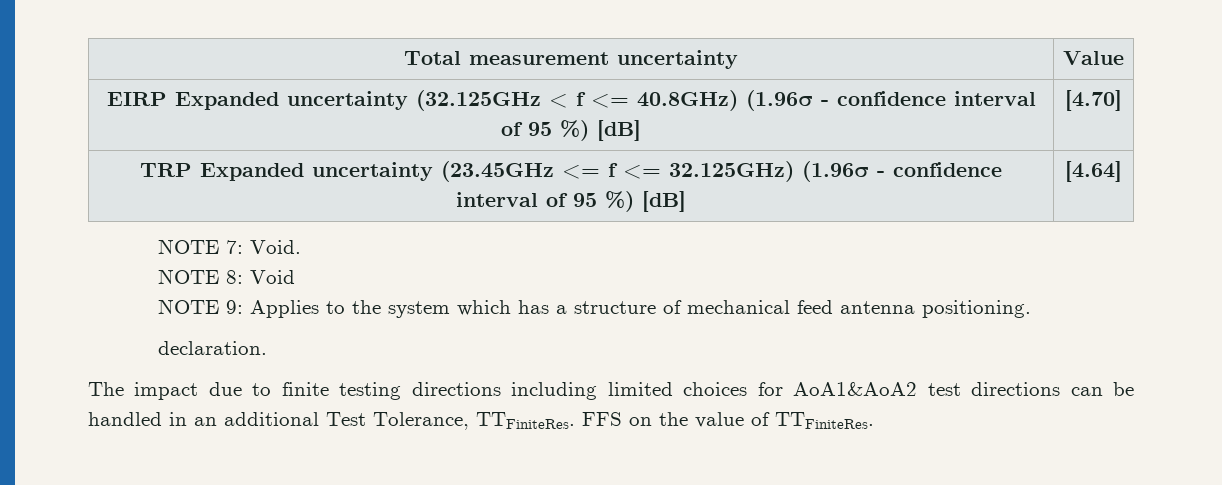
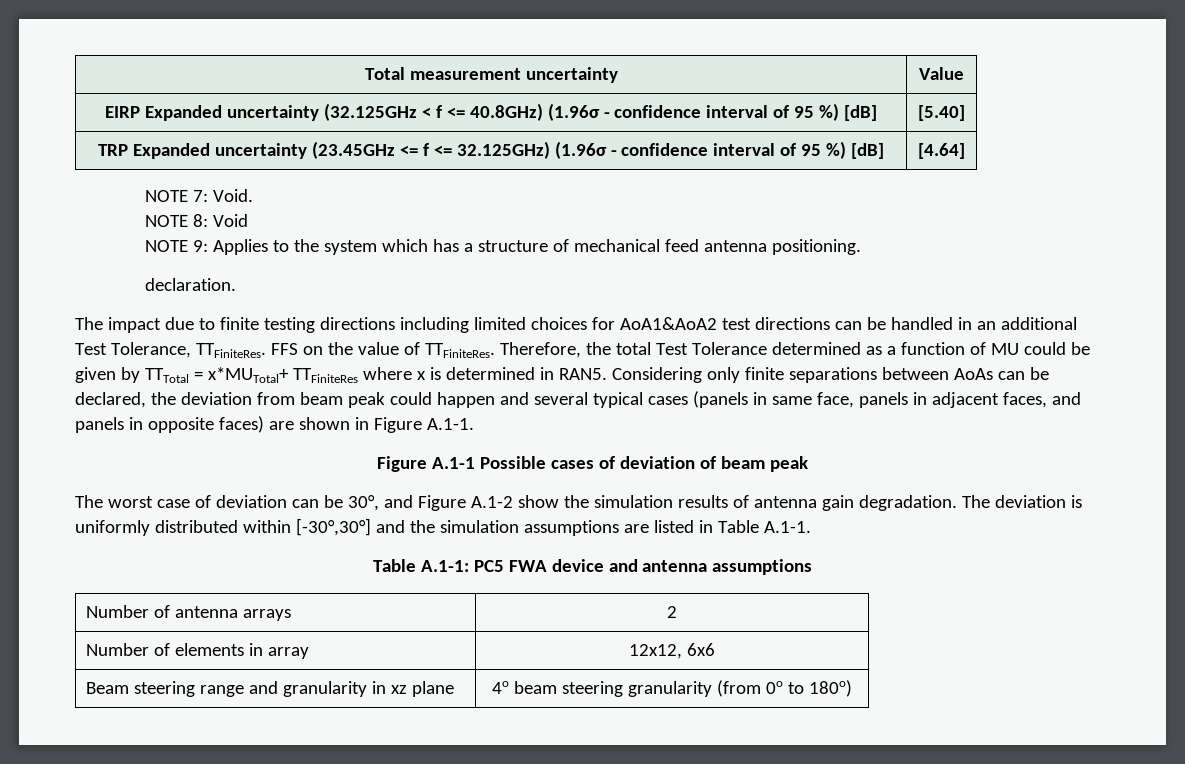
[1065,90,1122,111] [4.70] -> [918,105,966,121] [5.40]
(874, 420) none -> [499,342,1090,358] [75,367,1049,383] [75,391,1081,408] [75,416,474,433] [377,456,808,472] [75,495,1082,511] [75,518,811,536] [372,559,813,575] [85,605,291,621] [667,606,678,618] [85,643,309,659] [629,643,715,659] [85,681,454,697] [492,680,852,697] Therefore, the total Test Tolerance determined as a function of MU could be given by TTTotal = x*MUTotal+ TTFiniteRes where x is determined in RAN5. Considering only finite separations between AoAs can be declared, the deviation from beam peak could happen and several typical cases (panels in same face, panels in adjacent faces, and panels in opposite faces) are shown in Figure A.1-1. // Figure A.1-1 Possible cases of deviation of beam peak // The worst case of deviation can be 30°, and Figure A.1-2 show the simulation results of antenna gain degradation. The deviation is uniformly distributed within [-30°,30°] and the simulation assumptions are listed in Table A.1-1. // Table A.1-1: PC5 FWA device and antenna assumptions // Number of antenna arrays | 2 // Number of elements in array | 12x12, 6x6 // Beam steering range and granularity in xz plane | 4o beam steering granularity (from 0o to 180o)

